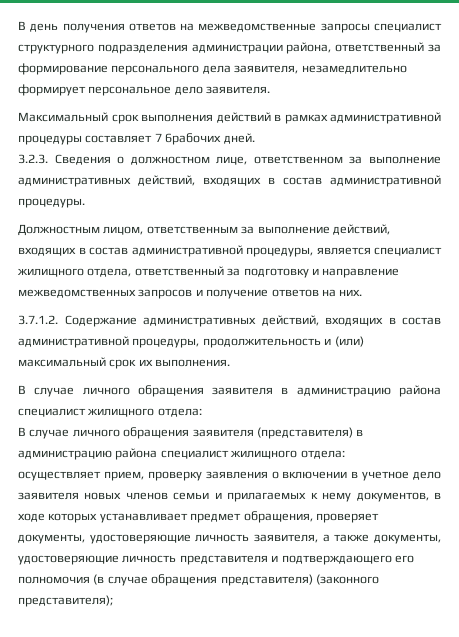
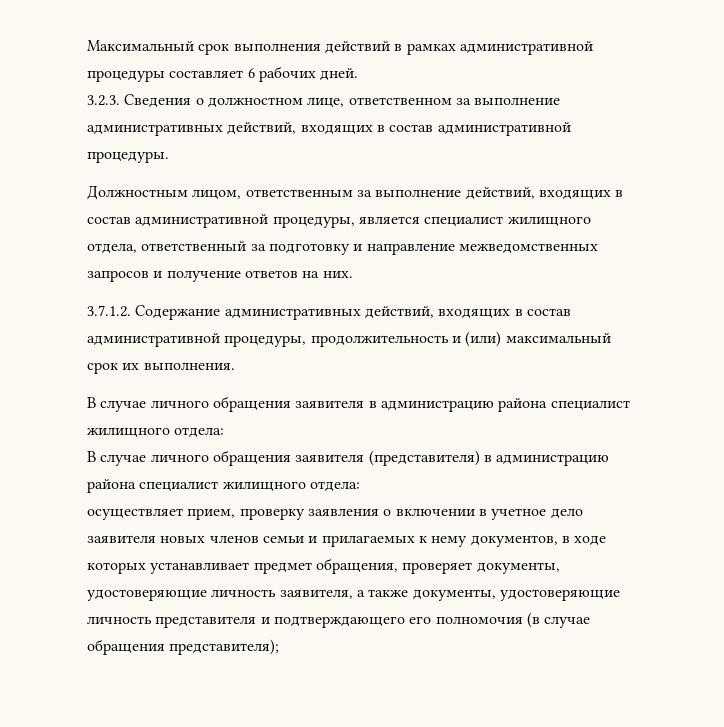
[18,21,442,33] [18,42,442,54] [18,63,407,75] [18,84,271,96] В день получения ответов на межведомственные запросы специалист структурного подразделения администрации района, ответственный за формирование персонального дела заявителя, незамедлительно формирует персональное дело заявителя. // -> (87, 45) none
[154,133,222,145] 7 6рабочих -> [247,66,316,82] 6 рабочих
[220,574,379,586] представителя) (законного -> (165, 647) none

